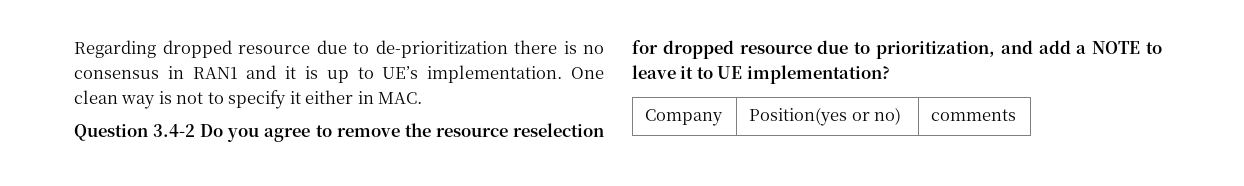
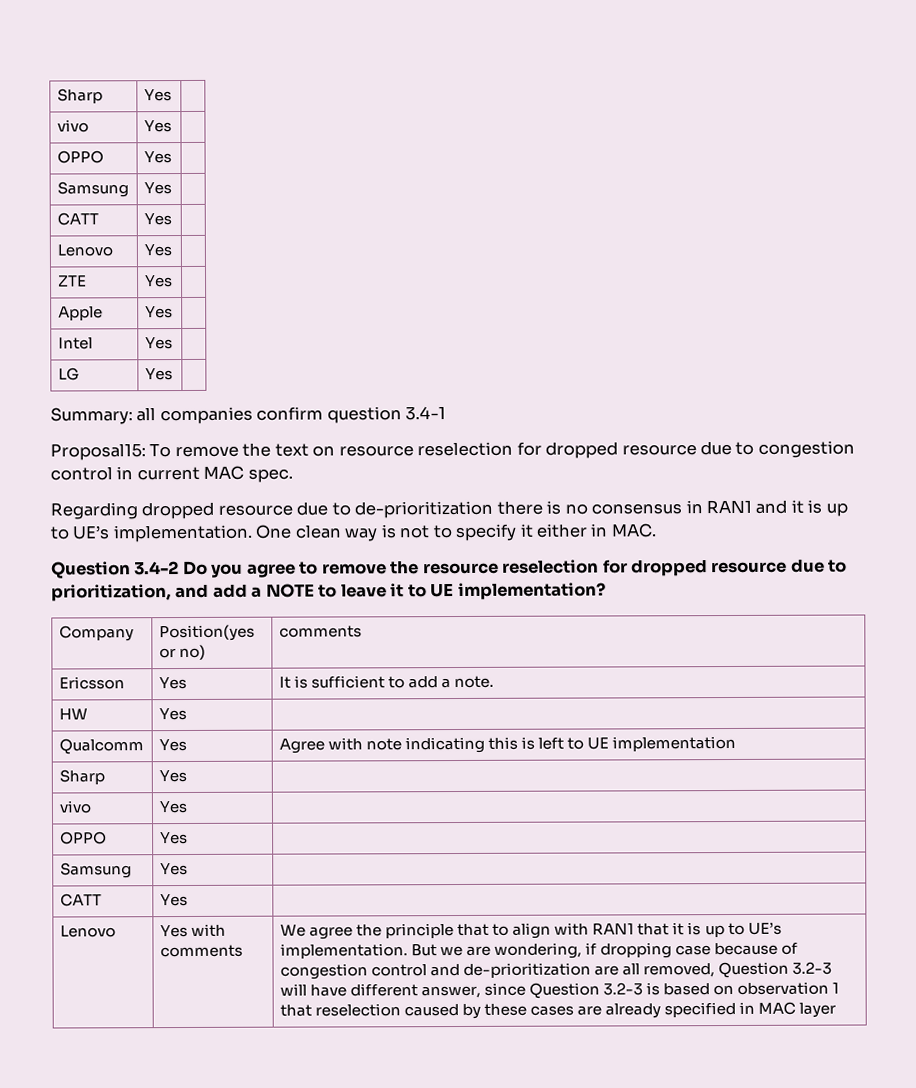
(74, 49) none -> [56,88,103,104] [143,89,172,102] [56,119,89,133] [143,120,172,133] [56,150,104,164] [143,151,172,164] [56,181,129,198] [143,182,172,195] [56,212,99,226] [143,213,172,226] [56,244,113,257] [143,244,172,257] [57,275,87,287] [144,275,173,288] [57,306,103,321] [144,306,173,319] [57,337,93,350] [144,337,173,350] [57,367,79,381] [144,368,173,381] [50,406,447,425] [50,440,855,461] [50,465,293,483] Sharp | Yes | // vivo | Yes | // OPPO | Yes | // Samsung | Yes | // CATT | Yes | // Lenovo | Yes | // ZTE | Yes | // Apple | Yes | // Intel | Yes | // LG | Yes | // Summary: all companies confirm question 3.4-1 // Proposal15: To remove the text on resource reselection for dropped resource due to congestion control in current MAC spec. //
(1017, 115) none -> [58,676,125,690] [158,676,187,690] [278,675,495,689] [58,708,88,720] [158,707,187,721] [58,738,144,755] [158,738,187,752] [278,735,737,754] [58,769,105,785] [158,769,187,783] [58,800,91,814] [158,800,187,814] [59,831,107,845] [159,831,188,845] [59,862,132,879] [159,862,188,876] [59,893,102,907] [159,893,188,907] [59,925,116,938] [159,923,226,938] [159,944,243,958] [279,921,782,940] [279,942,799,959] [279,961,833,980] [279,981,840,999] [279,1001,837,1019] // Ericsson | Yes | It is sufficient to add a note. // HW | Yes | // Qualcomm | Yes | Agree with note indicating this is left to UE implementation // Sharp | Yes | // vivo | Yes | // OPPO | Yes | // Samsung | Yes | // CATT | Yes | // Lenovo | Yes with comments | We agree the principle that to align with RAN1 that it is up to UE’s implementation. But we are wondering, if dropping case because of congestion control and de-prioritization are all removed, Question 3.2-3 will have different answer, since Question 3.2-3 is based on observation 1 that reselection caused by these cases are already specified in MAC layer

